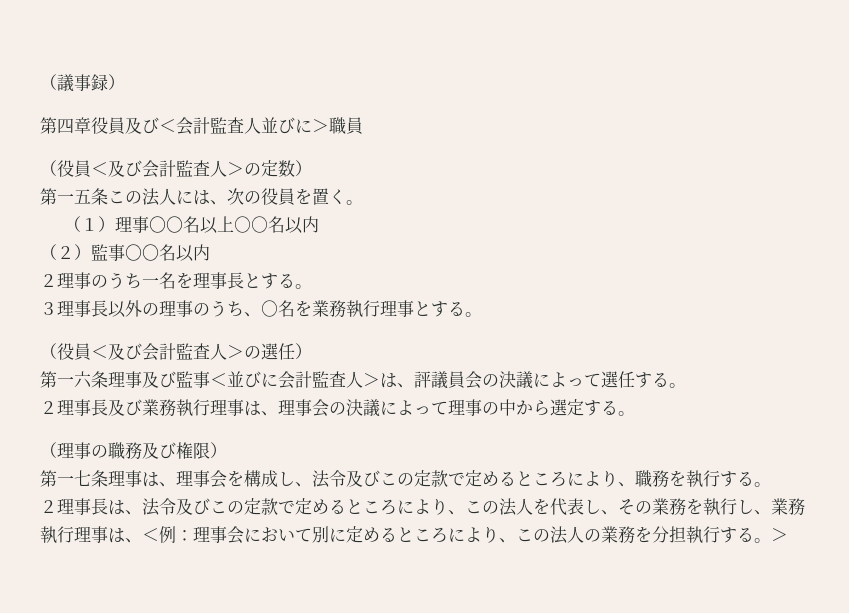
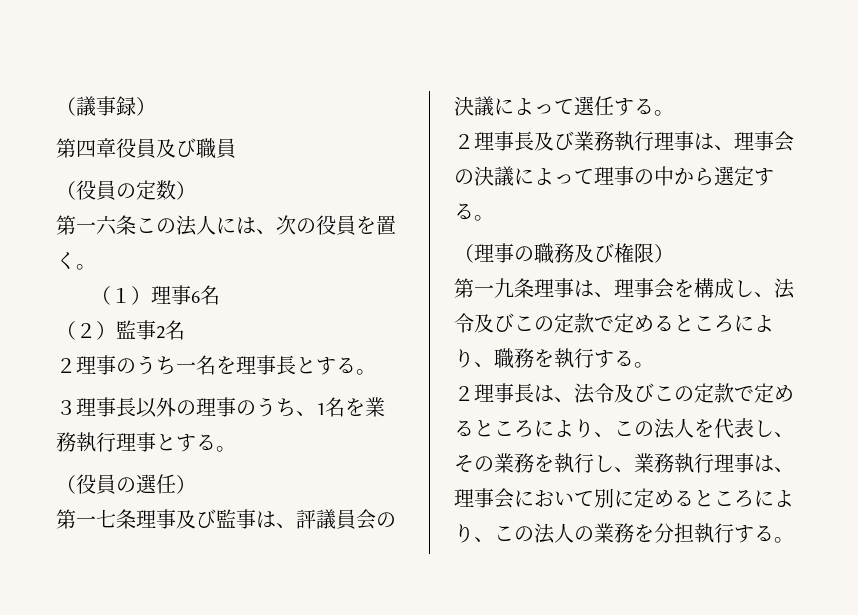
[159,117,363,135] [40,160,244,178] ＜会計監査人並びに＞職員 // （役員＜及び会計監査人＞ -> [196,138,236,159] [56,180,116,200] 職員 // （役員
[74,189,91,204] 五 -> [96,215,117,235] 六
[149,216,320,234] 〇〇名以上○○名以内 -> [191,285,221,305] 6名
[125,244,210,262] 〇〇名以内 -> [156,320,185,340] 2名
[261,300,278,317] ○ -> [316,403,325,415] 1
[91,343,244,361] ＜及び会計監査人＞ -> (116, 484) none
[74,371,92,388] 六 -> [96,509,116,528] 七
[210,371,380,389] ＜並びに会計監査人＞ -> (256, 519) none
[74,470,91,486] 七 -> [494,278,514,298] 九
[142,526,193,543] ＜例： -> (794, 469) none
[771,528,788,541] ＞ -> (794, 540) none

